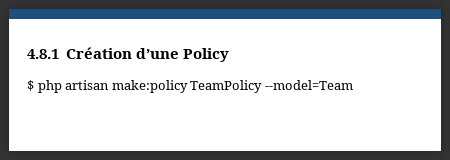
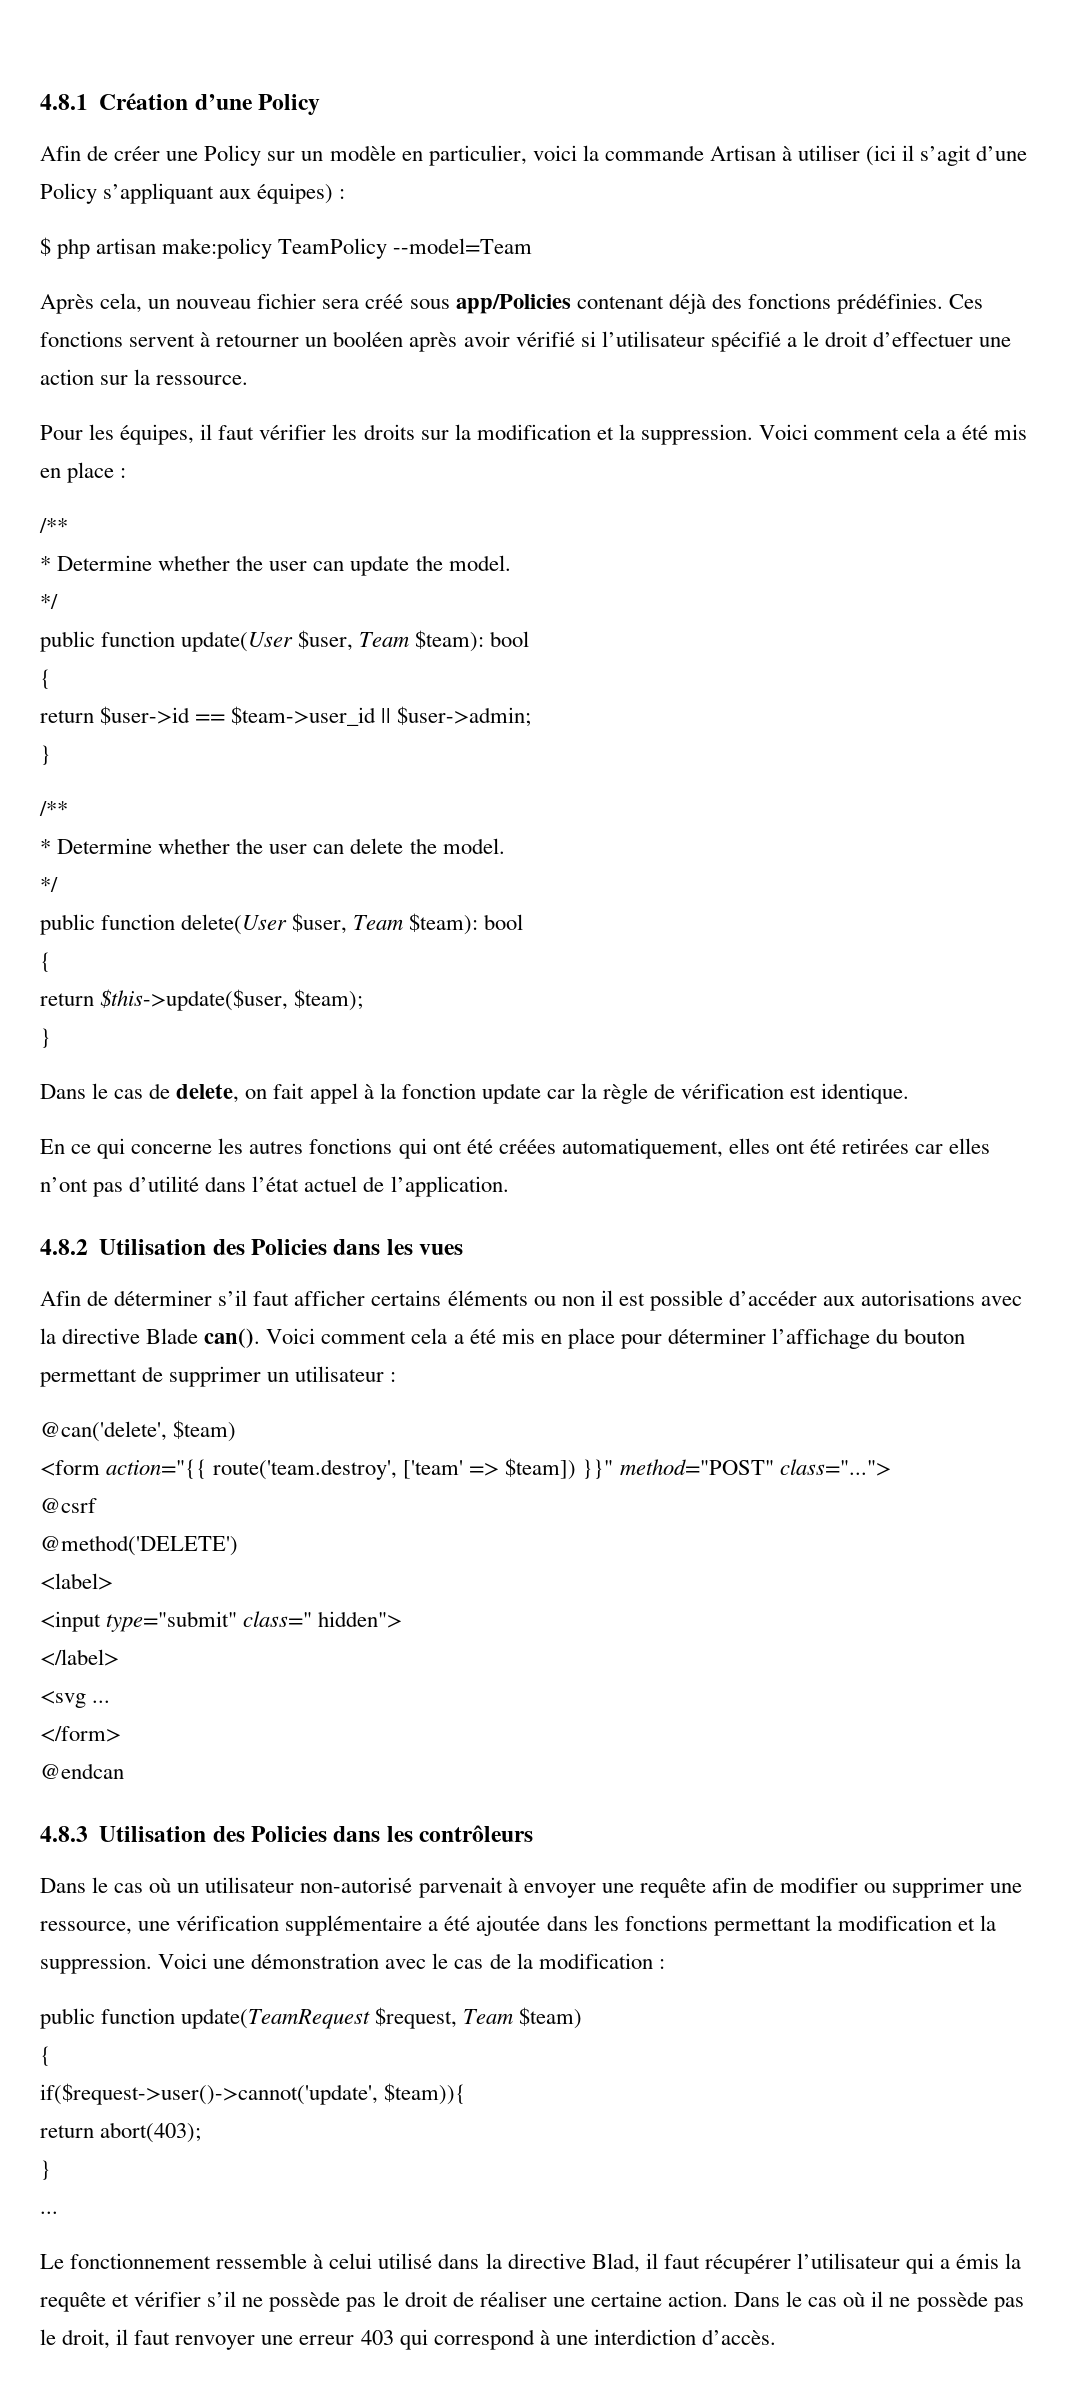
(229, 55) none -> [40,145,1028,166] [40,183,346,204] // Afin de créer une Policy sur un modèle en particulier, voici la commande Artisan à utiliser (ici il s’agit d’une Policy s’appliquant aux équipes) :
(353, 85) none -> [40,293,984,314] [40,331,1012,352] [40,369,249,385] [40,424,1028,445] [40,462,127,483] [39,518,68,533] [40,555,511,576] [40,594,58,609] [40,630,530,652] [40,669,51,689] [40,706,532,727] [40,745,51,765] [39,801,68,816] [40,838,505,854] [40,877,58,892] [40,913,524,935] [40,952,51,972] [40,989,364,1011] [40,1028,51,1048] [40,1083,910,1104] [40,1138,991,1159] [40,1176,509,1197] [40,1239,463,1255] [40,1290,1023,1311] [40,1328,966,1349] [40,1366,397,1387] [40,1420,237,1442] [40,1458,891,1480] [40,1498,97,1513] [40,1535,238,1556] [40,1573,113,1590] [40,1611,403,1632] [40,1649,119,1666] [40,1690,111,1708] [40,1726,121,1742] [40,1763,124,1779] [40,1825,533,1842] [40,1877,1023,1898] [40,1915,997,1936] [40,1953,665,1974] [40,2007,583,2029] [40,2046,51,2066] [40,2083,467,2105] [40,2122,202,2143] [40,2160,51,2180] [40,2211,58,2214] [40,2253,1022,2274] [40,2291,1024,2312] [40,2329,776,2350] // Après cela, un nouveau fichier sera créé sous app/Policies contenant déjà des fonctions prédéfinies. Ces fonctions servent à retourner un booléen après avoir vérifié si l’utilisateur spécifié a le droit d’effectuer une action sur la ressource. // Pour les équipes, il faut vérifier les droits sur la modification et la suppression. Voici comment cela a été mis en place : // /** // * Determine whether the user can update the model. // */ // public function update(User $user, Team $team): bool // { // return $user->id == $team->user_id || $user->admin; // } // /** // * Determine whether the user can delete the model. // */ // public function delete(User $user, Team $team): bool // { // return $this->update($user, $team); // } // Dans le cas de delete, on fait appel à la fonction update car la règle de vérification est identique. // En ce qui concerne les autres fonctions qui ont été créées automatiquement, elles ont été retirées car elles n’ont pas d’utilité dans l’état actuel de l’application. // 4.8.2 Utilisation des Policies dans les vues // Afin de déterminer s’il faut afficher certains éléments ou non il est possible d’accéder aux autorisations avec la directive Blade can(). Voici comment cela a été mis en place pour déterminer l’affichage du bouton permettant de supprimer un utilisateur : // @can('delete', $team) // <form action="{{ route('team.destroy', ['team' => $team]) }}" method="POST" class="..."> // @csrf // @method('DELETE') // <label> // <input type="submit" class=" hidden"> // </label> // <svg ... // </form> // @endcan // 4.8.3 Utilisation des Policies dans les contrôleurs // Dans le cas où un utilisateur non-autorisé parvenait à envoyer une requête afin de modifier ou supprimer une ressource, une vérification supplémentaire a été ajoutée dans les fonctions permettant la modification et la suppression. Voici une démonstration avec le cas de la modification : // public function update(TeamRequest $request, Team $team) // { // if($request->user()->cannot('update', $team)){ // return abort(403); // } // ... // Le fonctionnement ressemble à celui utilisé dans la directive Blad, il faut récupérer l’utilisateur qui a émis la requête et vérifier s’il ne possède pas le droit de réaliser une certaine action. Dans le cas où il ne possède pas le droit, il faut renvoyer une erreur 403 qui correspond à une interdiction d’accès.

